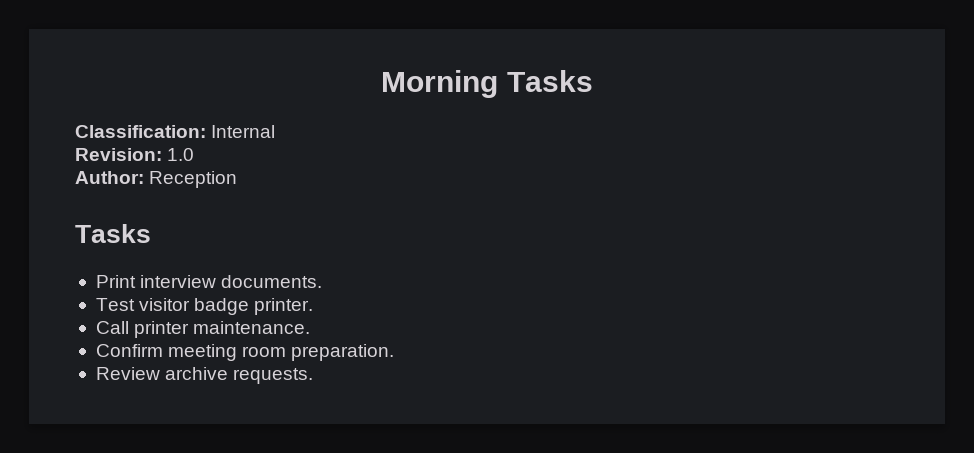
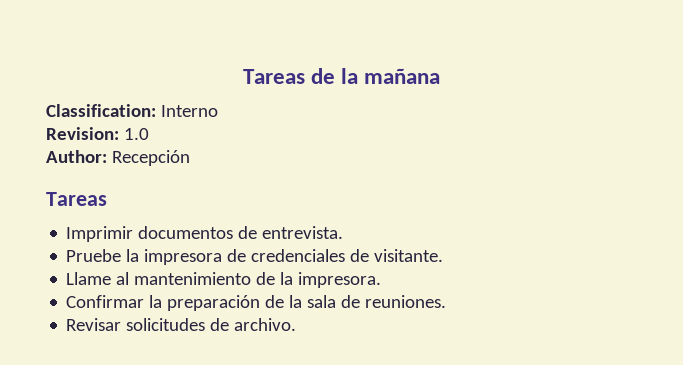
[381,70,593,98] Morning Tasks -> [242,68,441,84] Tareas de la mañana
[211,125,276,138] Internal -> [160,105,218,117] Interno
[149,171,238,188] [75,224,151,243] [95,275,323,288] [95,298,314,315] [95,321,311,338] [95,344,395,361] [95,367,314,384] Reception // Tasks // Print interview documents. // Test visitor badge printer. // Call printer maintenance. // Confirm meeting room preparation. // Review archive requests. -> [111,150,190,166] [46,192,107,206] [66,226,344,242] [66,249,444,265] [66,272,382,288] [66,295,447,311] [66,318,297,331] Recepción // Tareas // Imprimir documentos de entrevista. // Pruebe la impresora de credenciales de visitante. // Llame al mantenimiento de la impresora. // Confirmar la preparación de la sala de reuniones. // Revisar solicitudes de archivo.

